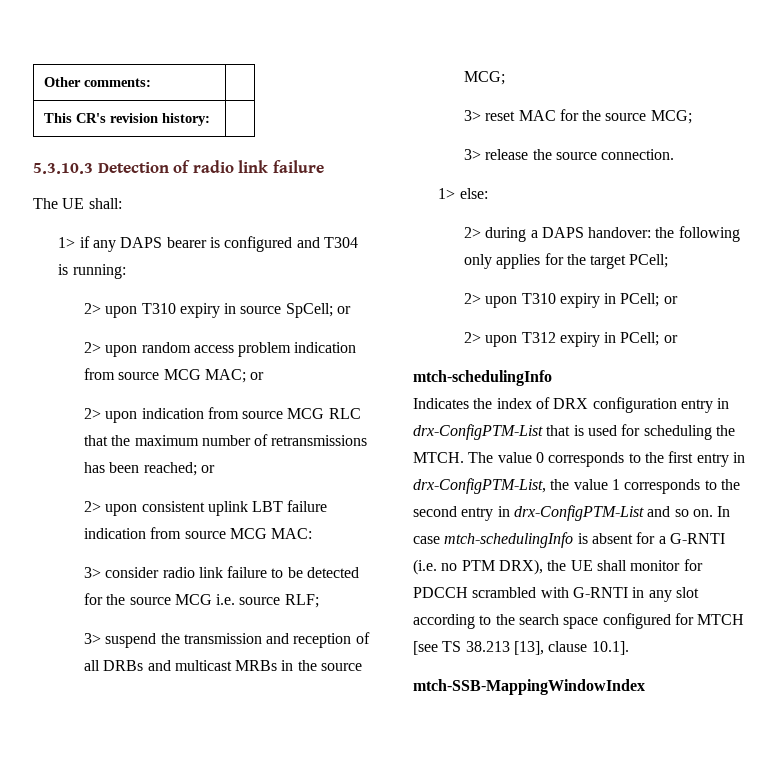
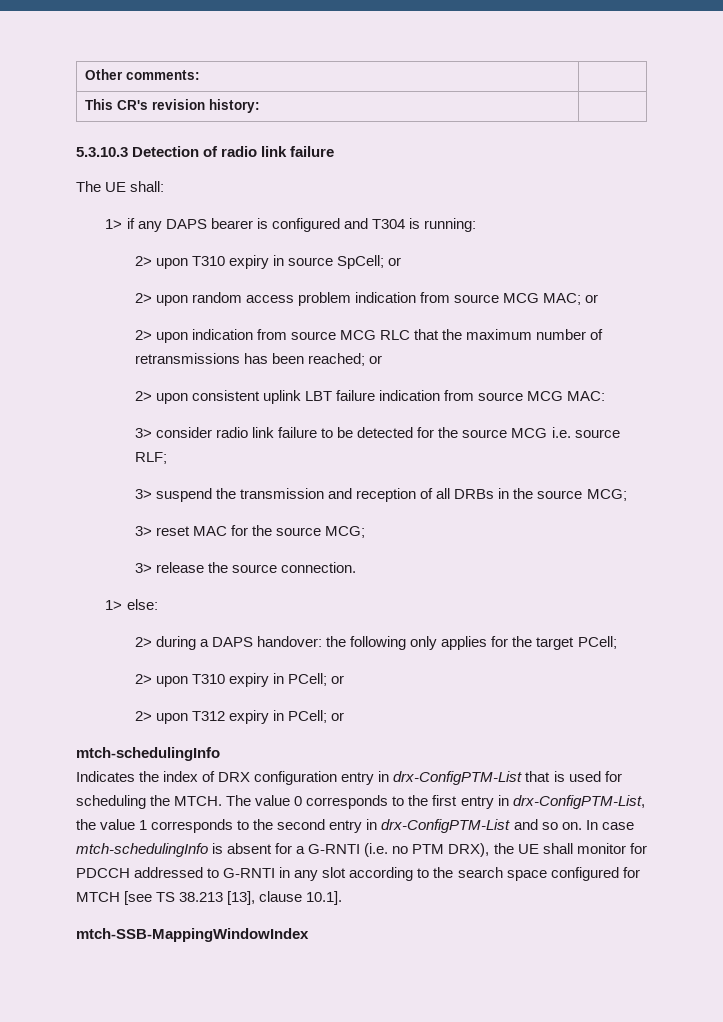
[147,660,278,671] and multicast MRBs -> (495, 494) none
[472,587,569,598] scrambled with -> [134,867,220,878] addressed to

